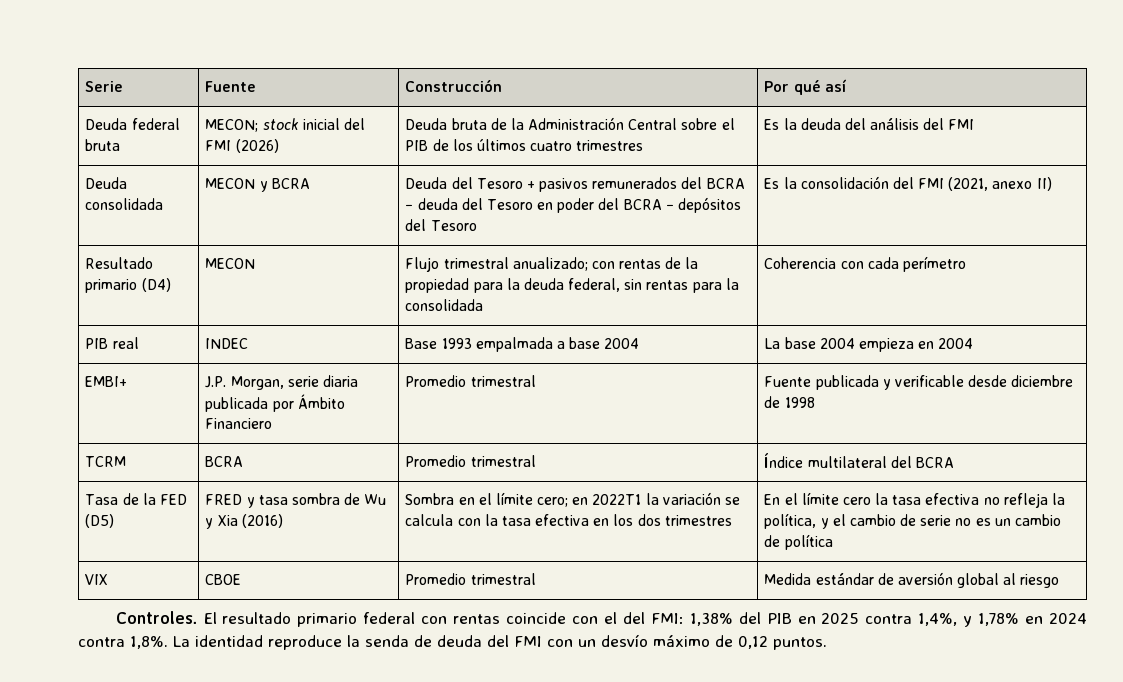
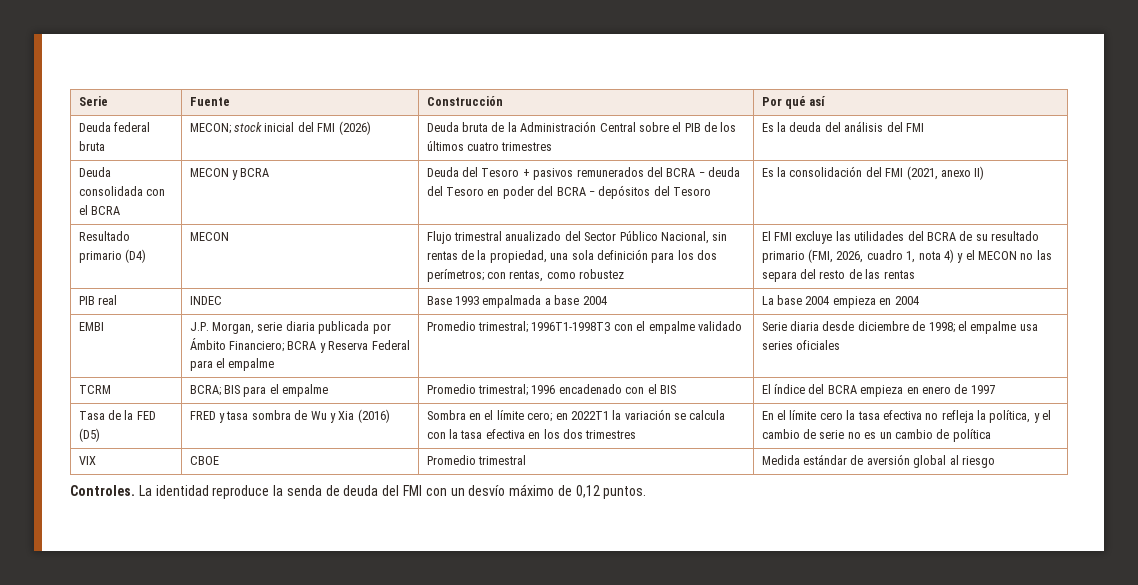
(164, 204) none -> [145,189,165,196] [78,205,120,215] con el BCRA
[512,257,699,271] [405,278,739,293] [405,299,484,311] [764,256,966,272] anualizado; con rentas de la propiedad para la deuda federal, sin rentas para la consolidada | Coherencia con cada perímetro -> [505,231,728,244] [426,249,717,263] [426,269,625,282] [761,231,1039,244] [761,249,1052,263] [761,269,915,282] anualizado del Sector Público Nacional, sin rentas de la propiedad, una sola definición para los dos perímetros; con rentas, como robustez | El FMI excluye las utilidades del BCRA de su resultado primario (FMI, 2026, cuadro 1, nota 4) y el MECON no las separa del resto de las rentas
[85,376,128,387] EMBI+ -> [78,322,104,331] EMBI
[205,418,273,429] [405,375,536,387] [764,375,1074,390] [764,396,815,408] [85,456,127,467] [205,456,244,467] [405,455,536,467] [764,453,954,468] Financiero | Promedio trimestral | Fuente publicada y verificable desde diciembre de 1998 // TCRM | BCRA | Promedio trimestral | Índice multilateral del BCRA -> [228,340,410,353] [189,358,275,371] [426,321,742,334] [761,321,1038,334] [761,340,840,350] [78,385,111,394] [189,384,329,397] [426,384,676,396] [761,384,995,397] Financiero; BCRA y Reserva Federal para el empalme | Promedio trimestral; 1996T1-1998T3 con el empalme validado | Serie diaria desde diciembre de 1998; el empalme usa series oficiales // TCRM | BCRA; BIS para el empalme | Promedio trimestral; 1996 encadenado con el BIS | El índice del BCRA empieza en enero de 1997
[203,612,1087,627] [78,636,168,649] El resultado primario federal con rentas coincide con el del FMI: 1,38% del PIB en 2025 contra 1,4%, y 1,78% en 2024 contra 1,8%. -> (135, 490) none

